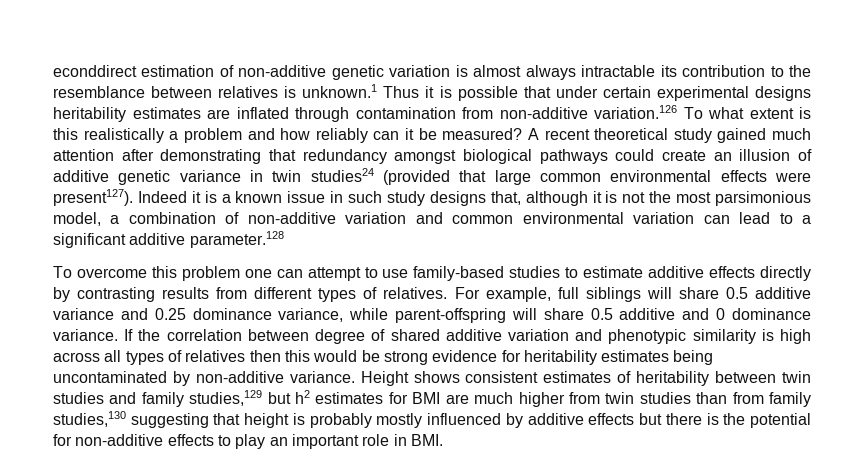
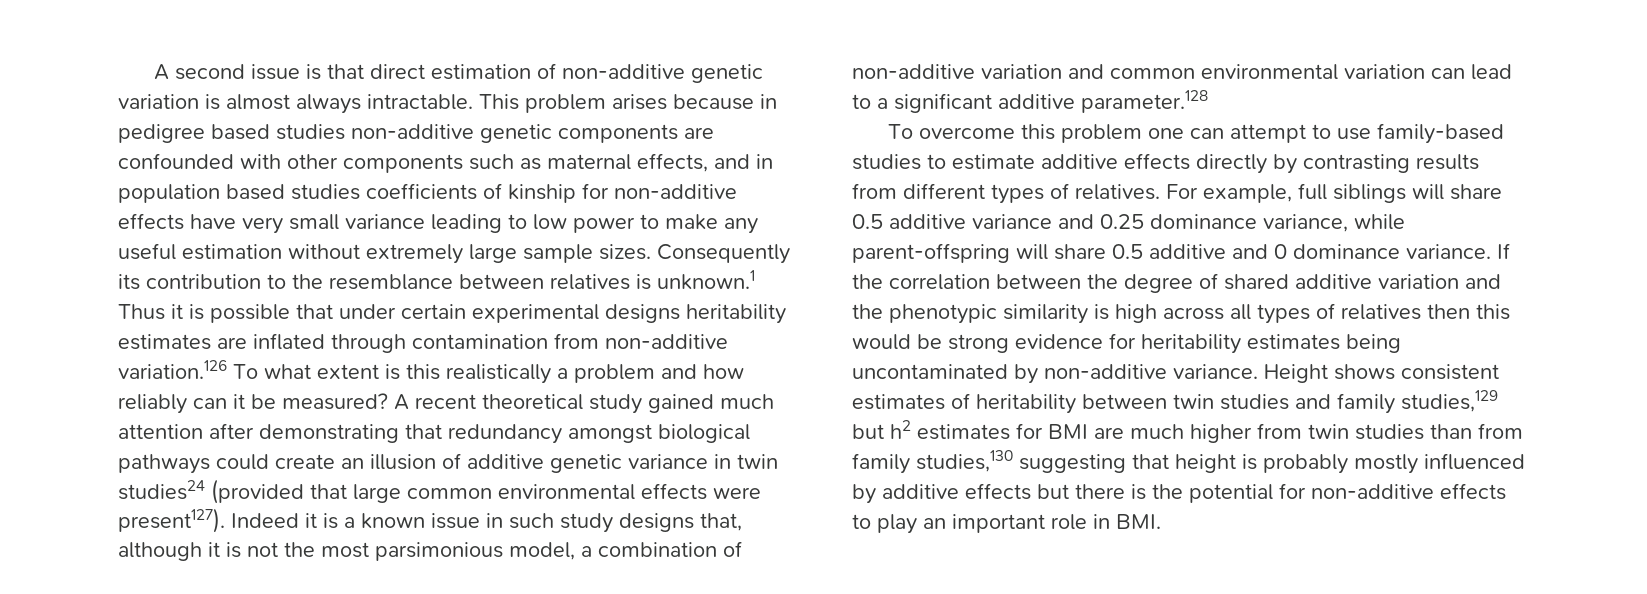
[53,65,137,77] econddirect -> [154,64,426,80] A second issue is that direct
[581,65,656,77] intractable -> [367,94,777,113] [118,124,714,143] [118,153,773,173] [118,183,737,203] [118,213,758,234] [118,243,790,264] intractable. This problem arises because in pedigree based studies non-additive genetic components are confounded with other components such as maternal effects, and in population based studies coefficients of kinship for non-additive effects have very small variance leading to low power to make any useful estimation without extremely large sample sizes. Consequently
(309, 335) none -> [1087,274,1118,289] the
(603, 335) none -> [852,304,883,319] the

